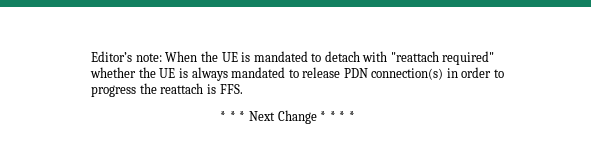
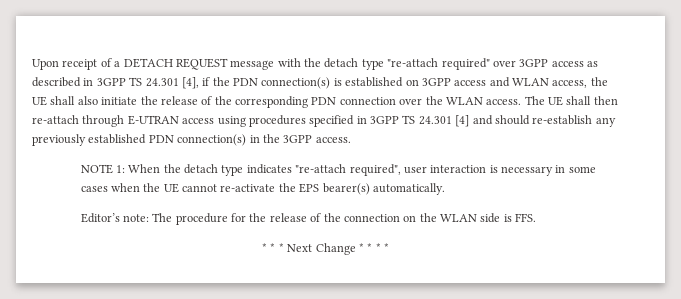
[91,51,495,65] [90,67,504,81] [91,83,204,97] Editor’s note: When the UE is mandated to detach with "reattach required" whether the UE is always mandated to release PDN connection(s) in order to progress the reattach -> [32,58,598,70] [32,77,608,89] [32,96,618,108] [32,115,616,127] [32,134,351,146] [80,164,596,176] [80,183,445,195] [80,213,501,225] Upon receipt of a DETACH REQUEST message with the detach type "re-attach required" over 3GPP access as described in 3GPP TS 24.301 [4], if the PDN connection(s) is established on 3GPP access and WLAN access, the UE shall also initiate the release of the corresponding PDN connection over the WLAN access. The UE shall then re-attach through E-UTRAN access using procedures specified in 3GPP TS 24.301 [4] and should re-establish any previously established PDN connection(s) in the 3GPP access. // NOTE 1: When the detach type indicates "re-attach required", user interaction is necessary in some cases when the UE cannot re-activate the EPS bearer(s) automatically. // Editor’s note: The procedure for the release of the connection on the WLAN side

